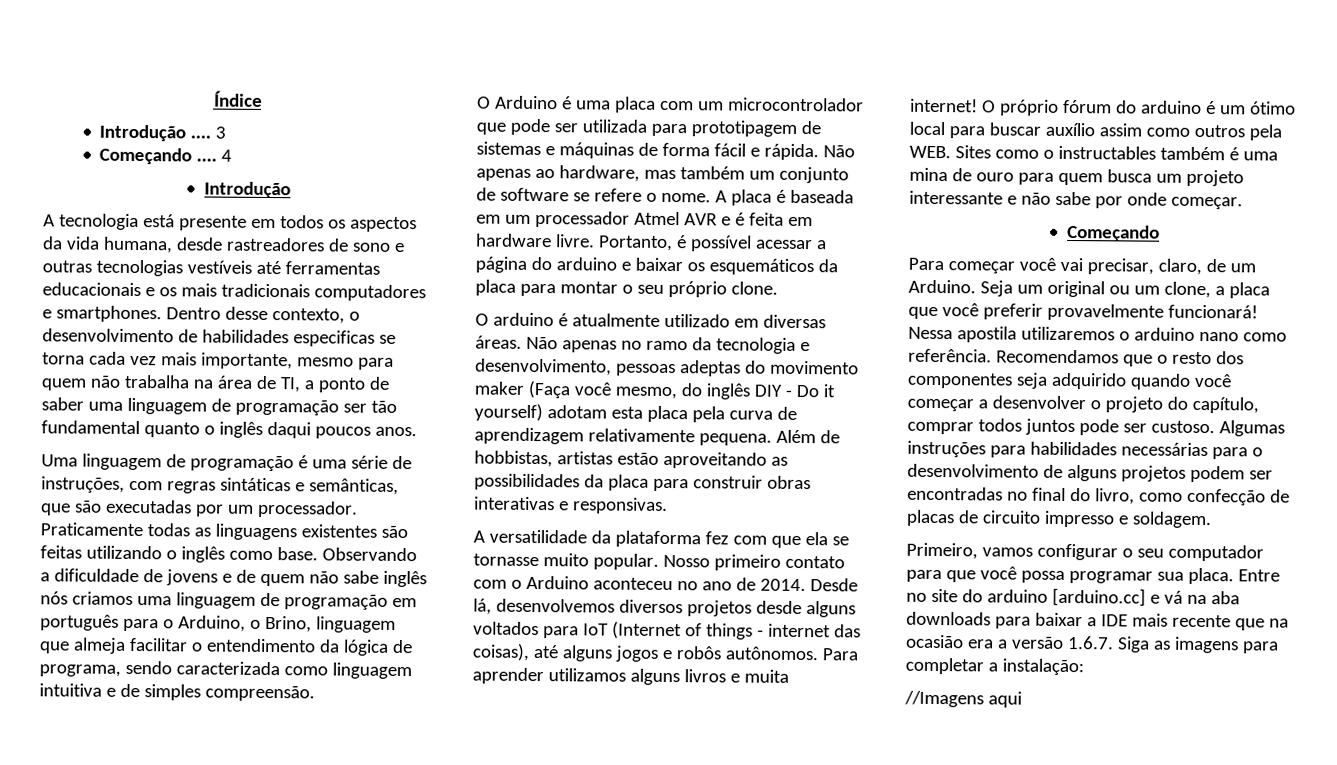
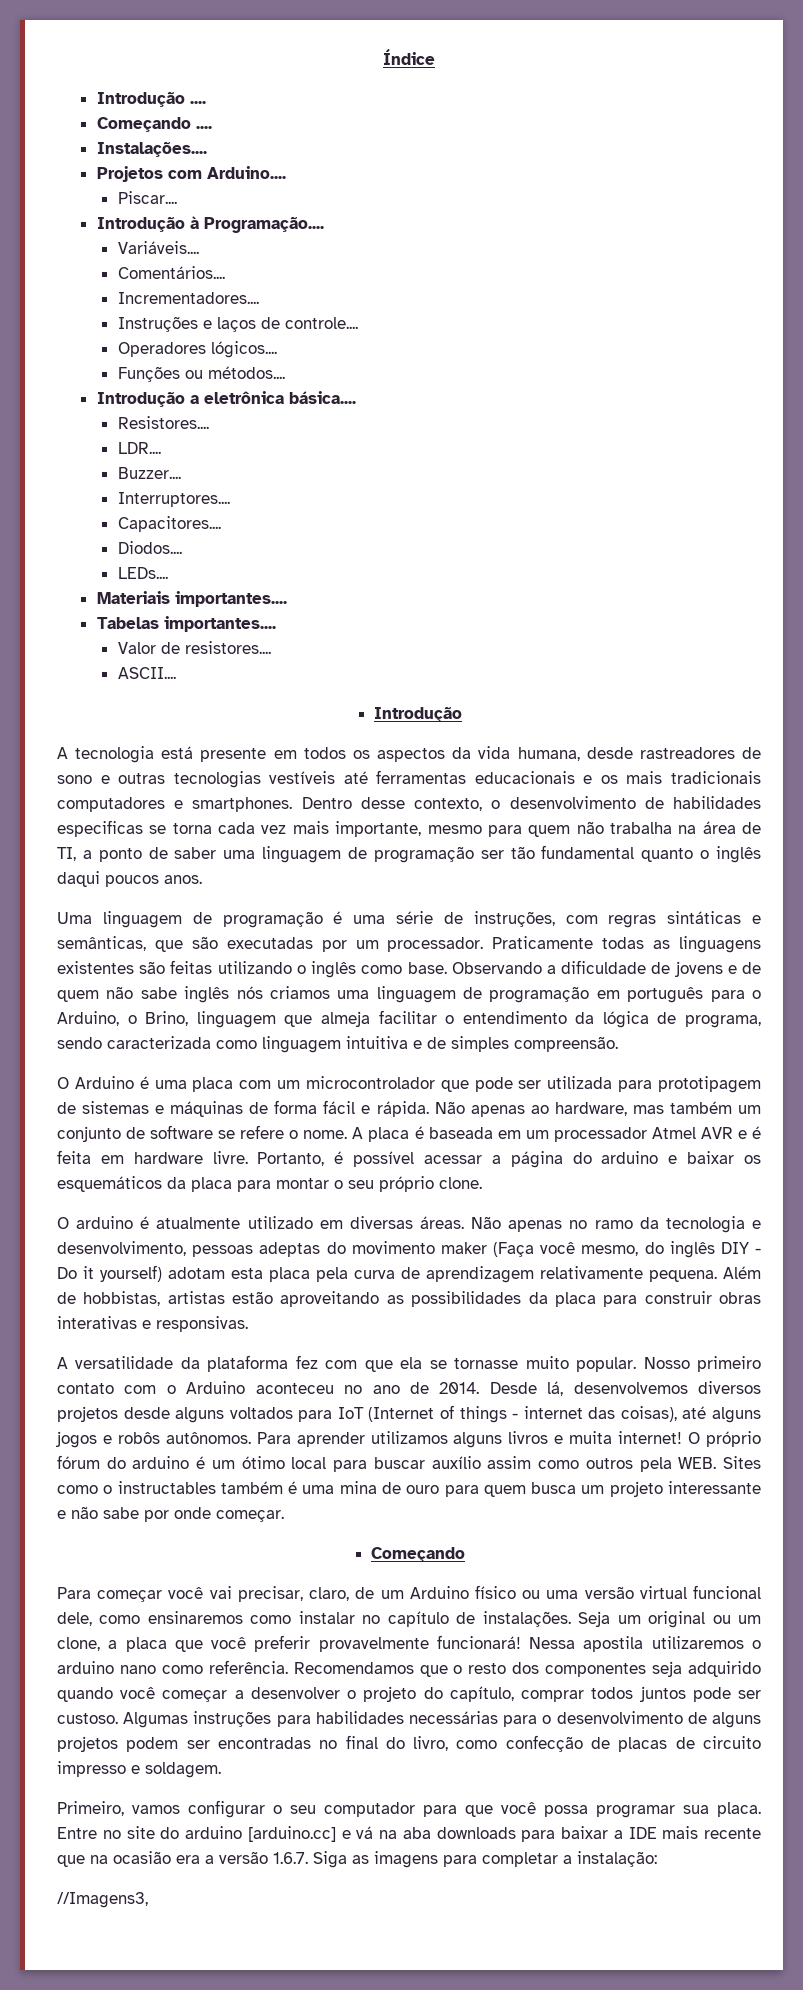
[215,126,227,139] 3 -> (206, 102) none
[221,149,233,162] 4 -> [96,141,207,157] [96,166,286,182] [117,191,177,204] [96,216,324,233] [117,241,199,254] [117,266,225,279] [117,292,259,304] [117,316,358,332] [117,341,277,358] [117,366,285,382] [96,391,356,407] [117,416,209,429] [117,442,161,454] [117,467,181,479] [117,492,230,507] [117,516,221,532] [117,541,182,554] [117,567,168,579] [96,591,287,607] [96,616,276,632] [117,641,271,654] [117,667,176,679] // Instalações.... // Projetos com Arduino.... // Piscar.... // Introdução à Programação.... // Variáveis.... // Comentários.... // Incrementadores.... // Instruções e laços de controle.... // Operadores lógicos.... // Funções ou métodos.... // Introdução a eletrônica básica.... // Resistores.... // LDR.... // Buzzer.... // Interruptores.... // Capacitores.... // Diodos.... // LEDs.... // Materiais importantes.... // Tabelas importantes.... // Valor de resistores.... // ASCII....
[908,279,976,294] Arduino. -> [409,1585,761,1599] [57,1611,571,1627] Arduino físico ou uma versão virtual funcional dele, como ensinaremos como instalar no capítulo de instalações.
[904,690,1022,708] //Imagens aqui -> [57,1892,148,1908] //Imagens3,

